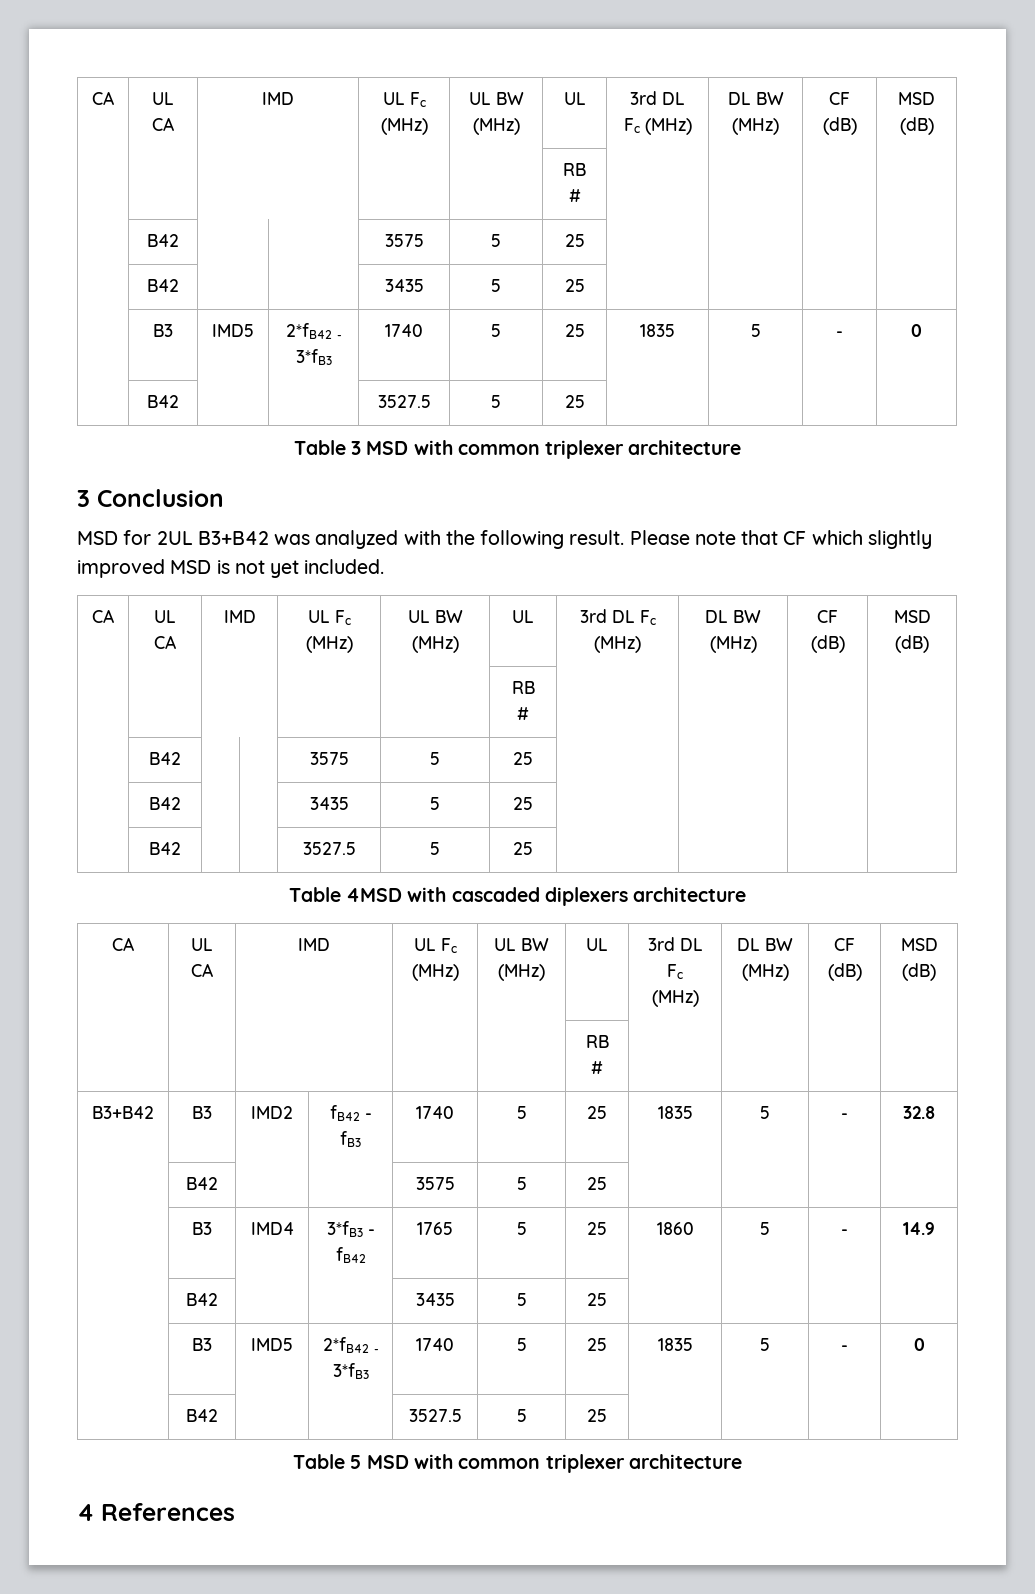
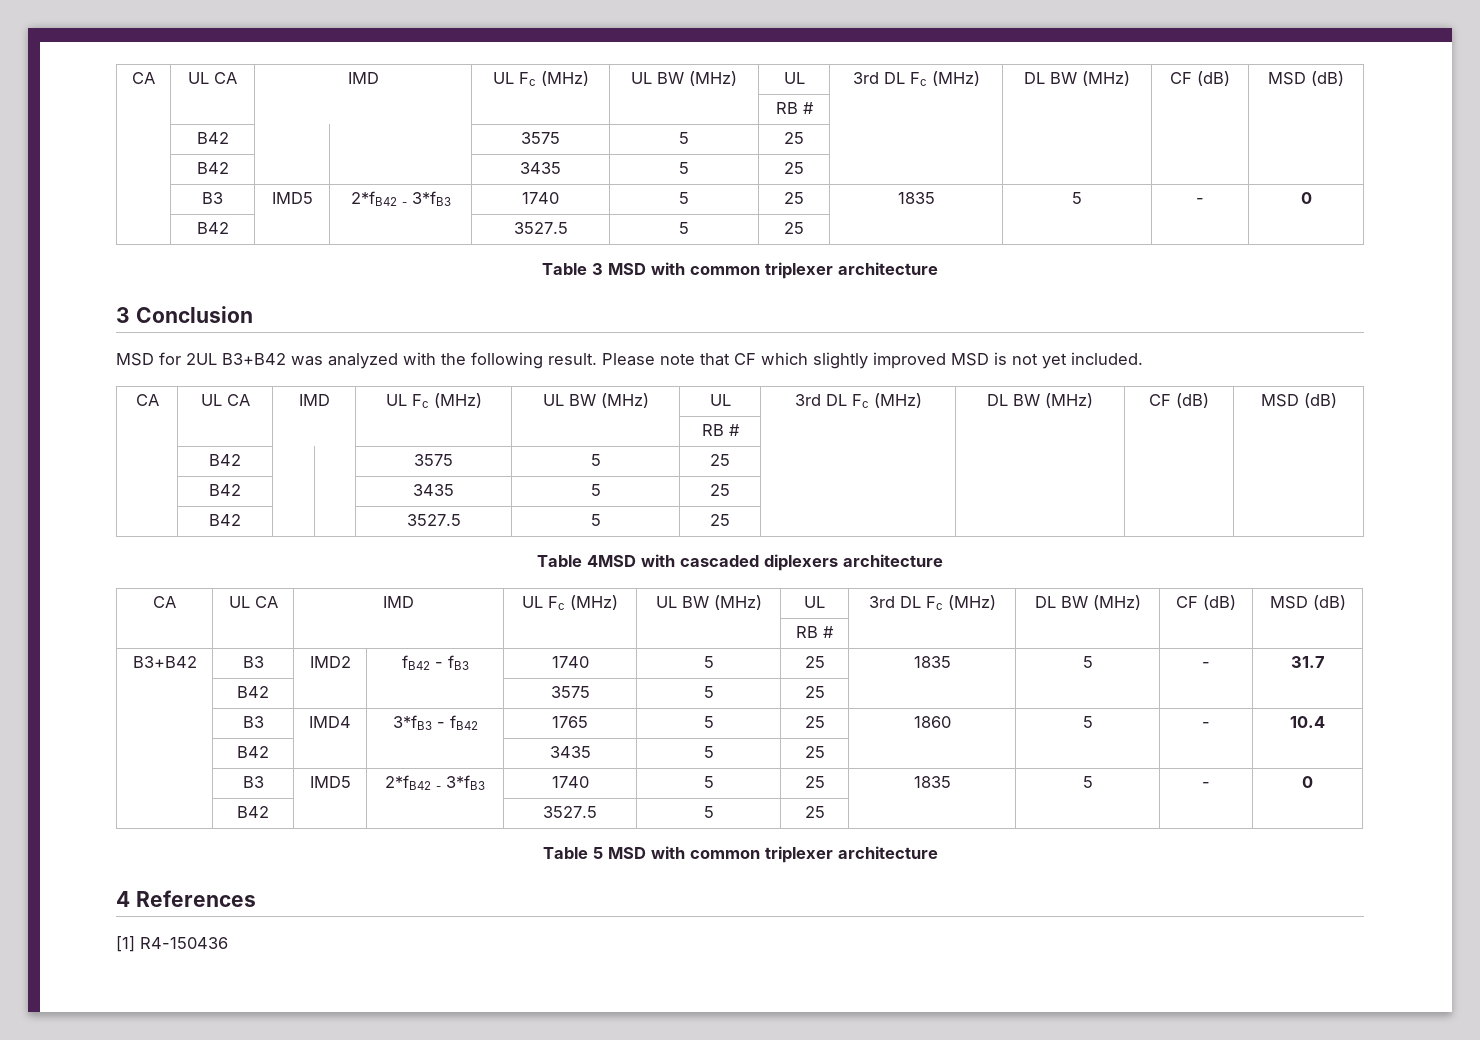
[903,1106,935,1119] 32.8 -> [1290,656,1325,668] 31.7
[903,1222,935,1235] 14.9 -> [1290,716,1325,728] 10.4
(235, 1512) none -> [116,936,228,952] // [1] R4-150436

